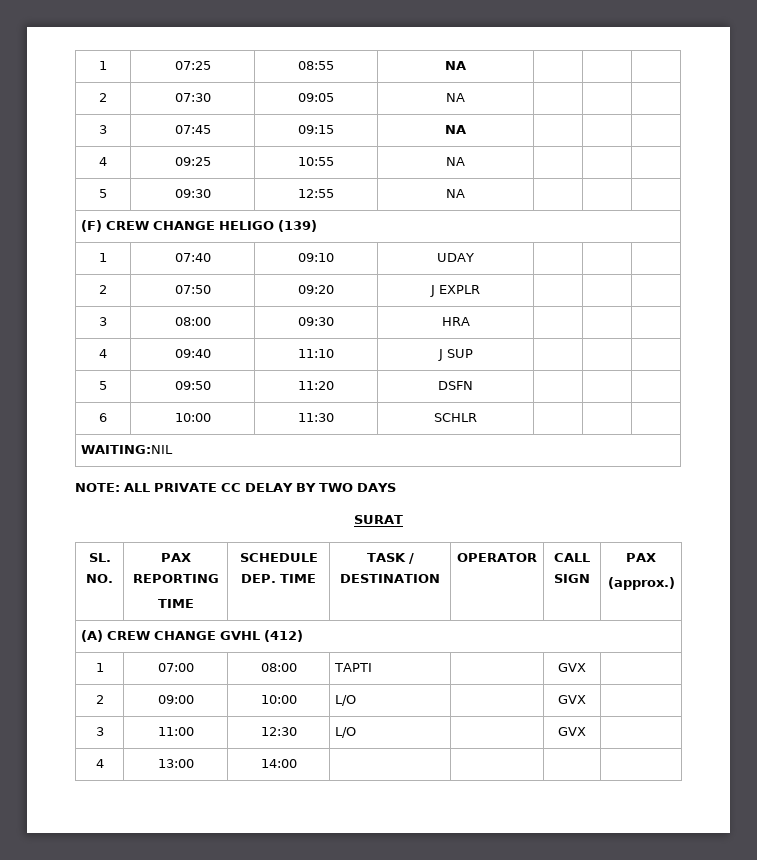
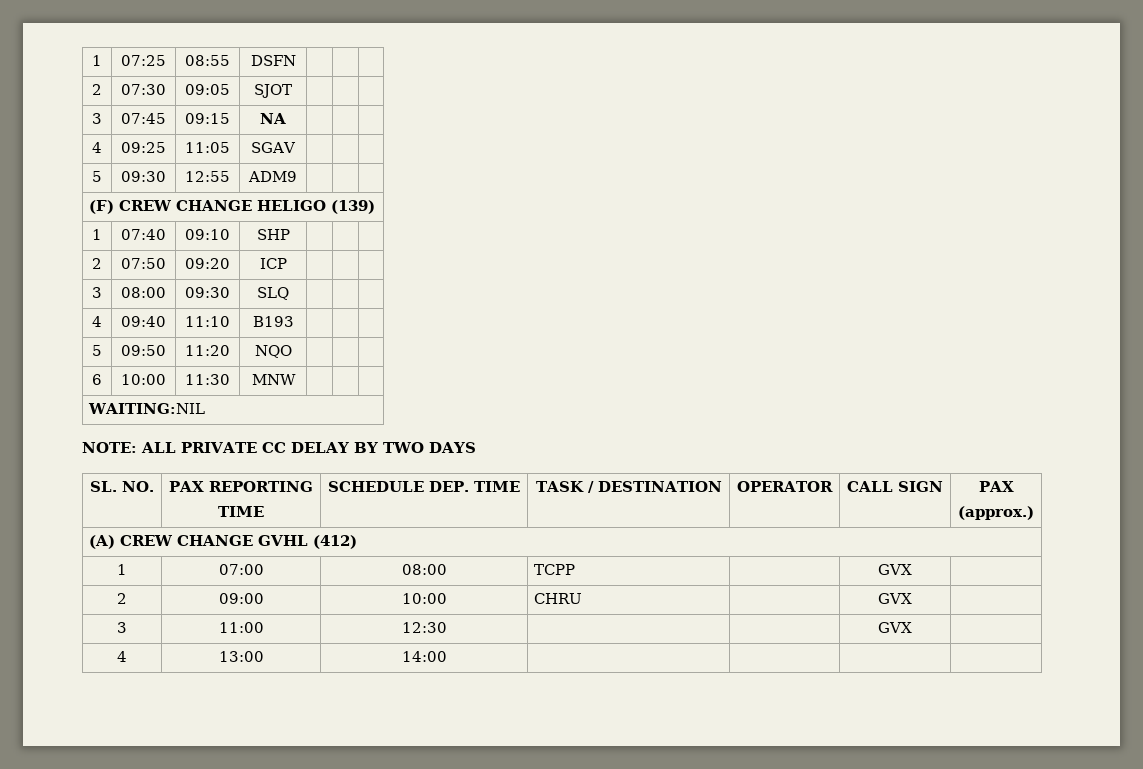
[445,61,466,70] NA -> [250,55,296,66] DSFN
[446,93,465,102] NA -> [254,84,292,98] SJOT
[298,157,334,166] [446,157,465,166] 10:55 | NA -> [185,142,230,153] [251,142,296,153] 11:05 | SGAV
[446,189,465,198] NA -> [248,171,297,182] ADM9
[437,253,474,262] UDAY -> [256,229,290,240] SHP
[430,285,480,297] J EXPLR -> [259,258,287,269] ICP
[441,317,470,326] HRA -> [257,287,289,300] SLQ
[437,349,473,361] J SUP -> [252,316,294,327] B193
[438,381,473,390] DSFN -> [254,345,292,358] NQO
[434,413,477,422] SCHLR -> [251,374,296,385] MNW
[354,515,403,524] // SURAT -> (476, 447) none
[334,663,373,672] TAPTI -> [533,564,575,575] TCPP
[335,695,357,706] L/O -> [533,593,582,604] CHRU
[335,727,357,738] L/O -> (447, 627) none

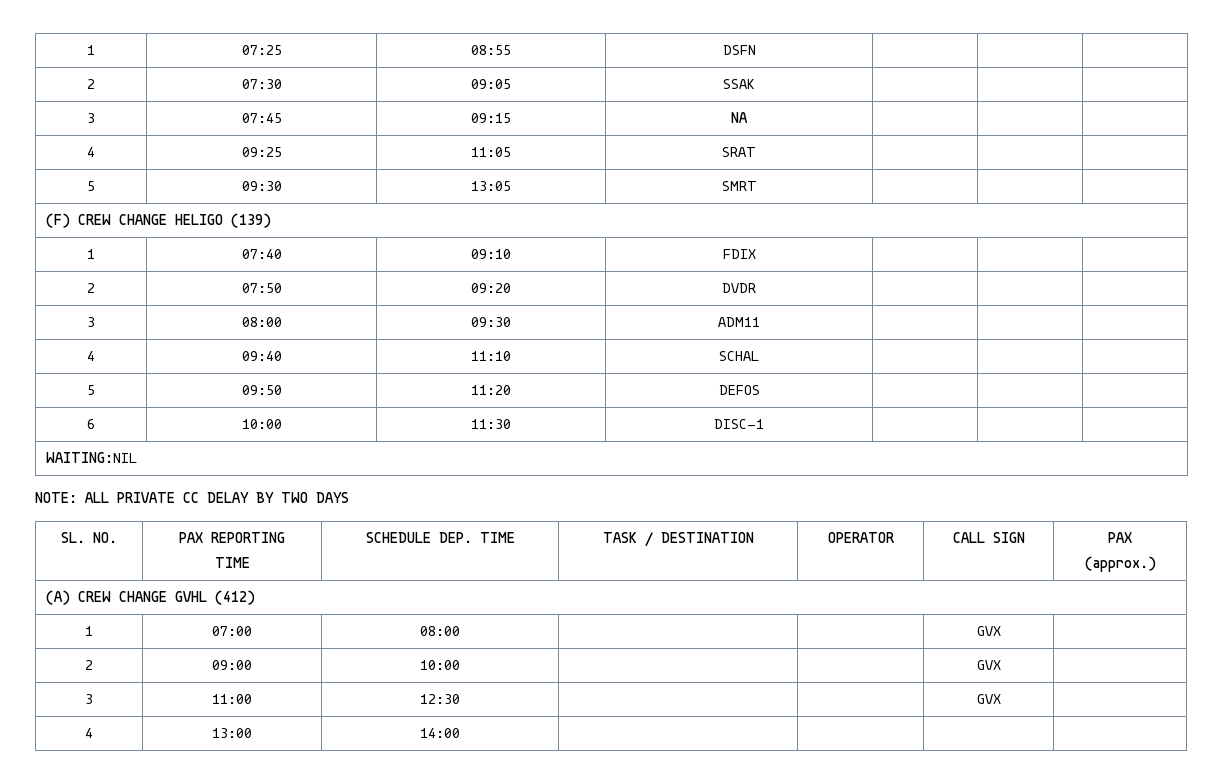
[254,84,292,98] SJOT -> [723,79,755,89] SSAK
[251,142,296,153] SGAV -> [722,147,756,157] SRAT
[185,171,230,182] [248,171,297,182] 12:55 | ADM9 -> [471,181,512,191] [721,181,757,191] 13:05 | SMRT
[256,229,290,240] SHP -> [722,249,756,259] FDIX
[259,258,287,269] ICP -> [722,283,756,293] DVDR
[257,287,289,300] SLQ -> [718,317,760,327] ADM11
[252,316,294,327] B193 -> [719,351,759,361] SCHAL
[254,345,292,358] NQO -> [718,385,760,395] DEFOS
[251,374,296,385] MNW -> [714,419,764,429] DISC-1
[533,564,575,575] TCPP -> (461, 631) none
[533,593,582,604] CHRU -> (461, 665) none

